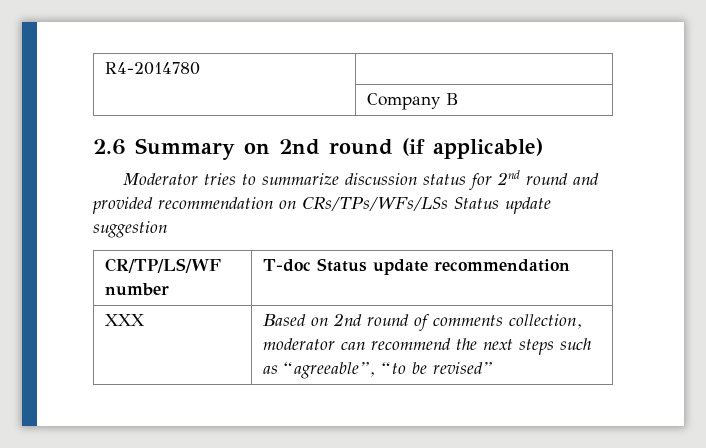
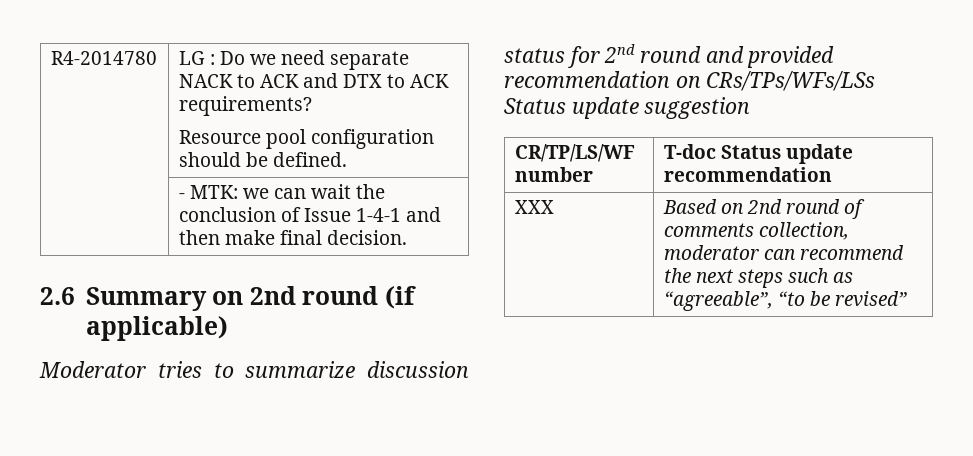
[367,93,460,110] // | Company B -> [178,50,410,70] [178,73,450,88] [178,96,312,116] [178,129,434,149] [178,152,347,167] [178,184,386,199] [178,207,442,222] [178,230,407,245] LG : Do we need separate NACK to ACK and DTX to ACK requirements? // Resource pool configuration should be defined. // | - MTK: we can wait the conclusion of Issue 1-4-1 and then make final decision.

